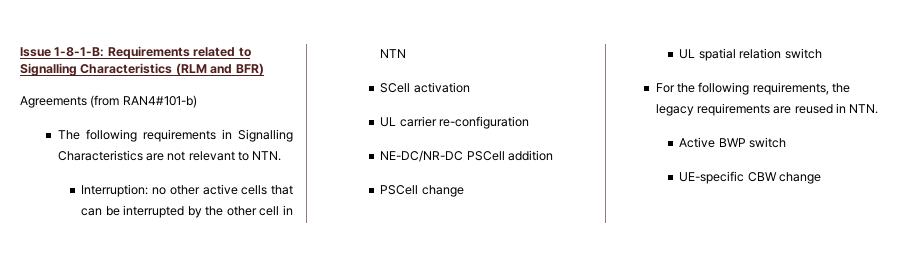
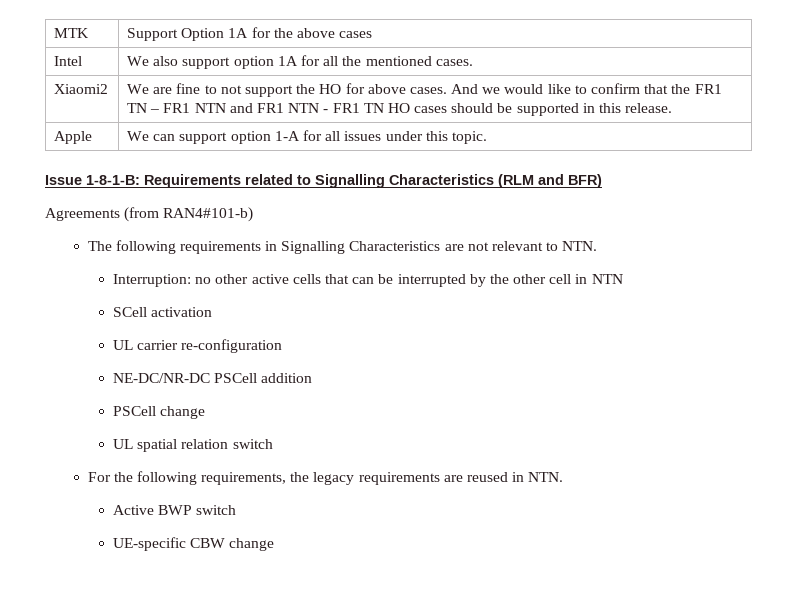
(20, 52) none -> [54,28,90,38] [127,27,373,41] [54,56,83,66] [127,55,473,69] [54,84,109,94] [127,83,722,97] [127,103,673,116] [54,131,93,144] [127,130,487,144] MTK | Support Option 1A for the above cases // Intel | We also support option 1A for all the mentioned cases. // Xiaomi2 | We are fine to not support the HO for above cases. And we would like to confirm that the FR1 TN – FR1 NTN and FR1 NTN - FR1 TN HO cases should be supported in this release. // Apple | We can support option 1-A for all issues under this topic. //

